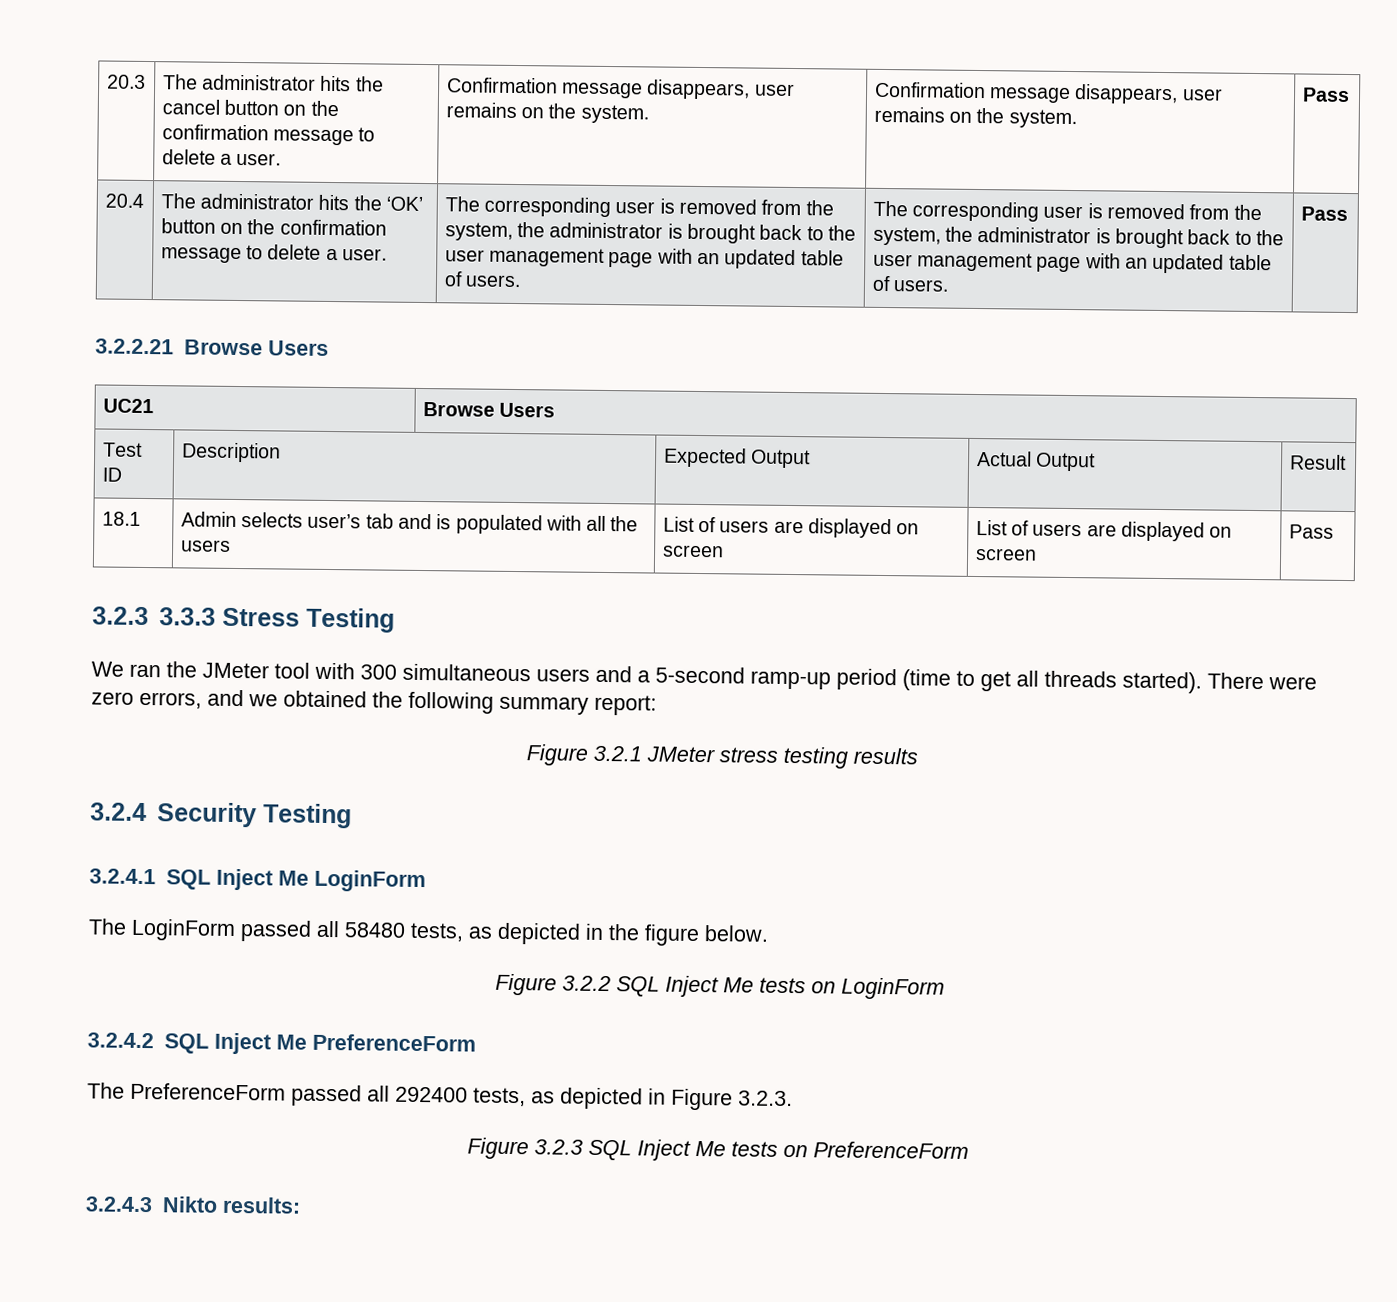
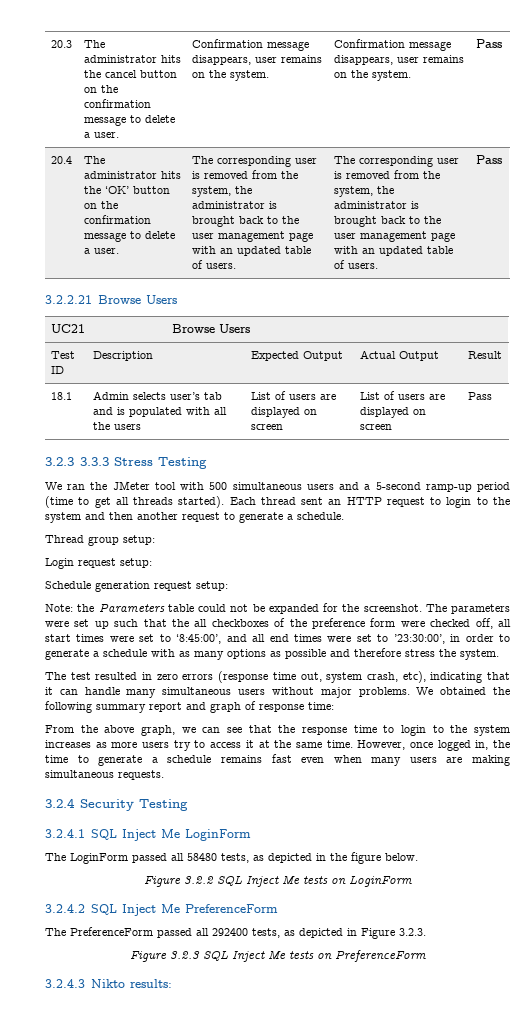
[360,664,397,680] 300 -> [209,482,228,490] 500
[1207,672,1317,690] [91,689,657,716] [525,744,918,769] There were zero errors, and we obtained the following summary report: // Figure 3.2.1 JMeter stress testing results -> [229,497,510,508] [45,512,344,523] [45,535,155,546] [45,558,152,569] [45,581,228,592] [45,603,510,614] [45,618,511,629] [45,634,510,644] [45,648,499,660] [45,671,510,683] [45,687,510,698] [45,701,334,713] [45,725,511,736] [45,740,510,751] [45,754,510,766] [45,770,164,780] Each thread sent an HTTP request to login to the system and then another request to generate a schedule. // Thread group setup: // Login request setup: // Schedule generation request setup: // Note: the Parameters table could not be expanded for the screenshot. The parameters were set up such that the all checkboxes of the preference form were checked off, all start times were set to ‘8:45:00’, and all end times were set to ’23:30:00’, in order to generate a schedule with as many options as possible and therefore stress the system. // The test resulted in zero errors (response time out, system crash, etc), indicating that it can handle many simultaneous users without major problems. We obtained the following summary report and graph of response time: // From the above graph, we can see that the response time to login to the system increases as more users try to access it at the same time. However, once logged in, the time to generate a schedule remains fast even when many users are making simultaneous requests.

